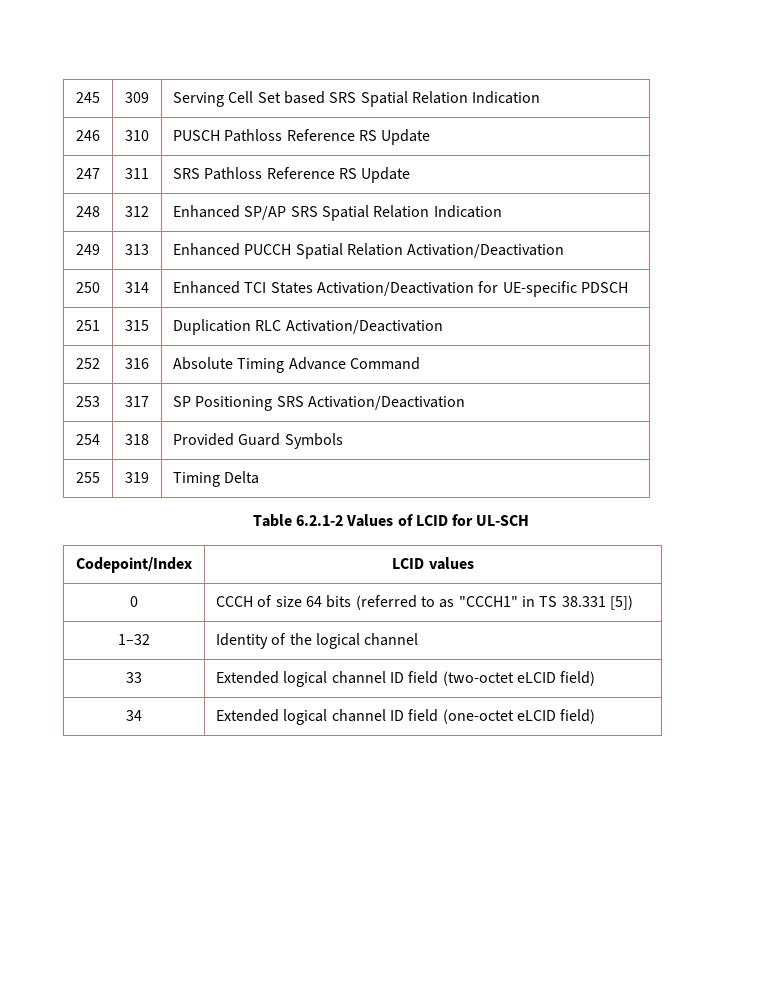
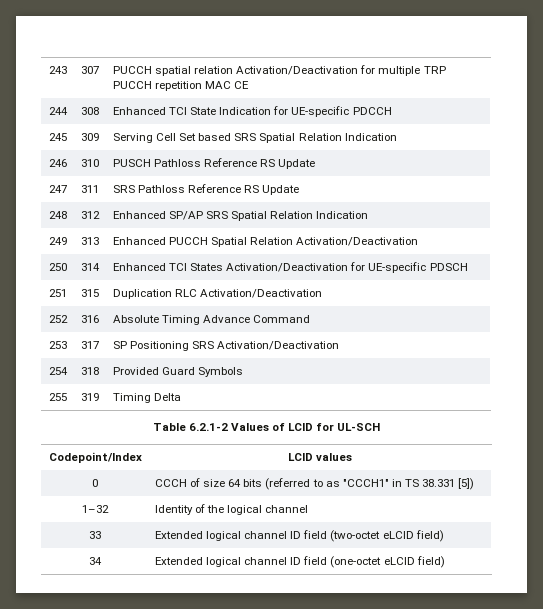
(76, 97) none -> [48,66,67,74] [81,66,99,74] [112,65,446,76] [112,81,250,91] [48,107,68,115] [81,107,99,115] [112,106,392,117] 243 | 307 | PUCCH spatial relation Activation/Deactivation for multiple TRP PUCCH repetition MAC CE // 244 | 308 | Enhanced TCI State Indication for UE-specific PDCCH //

